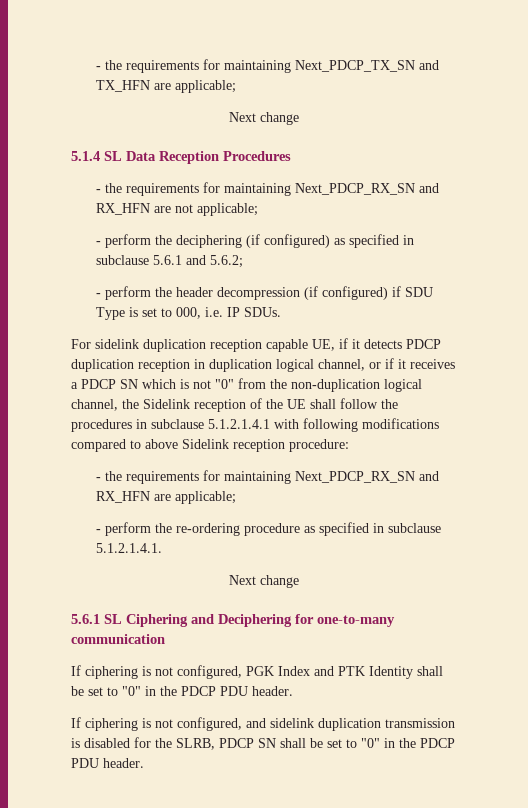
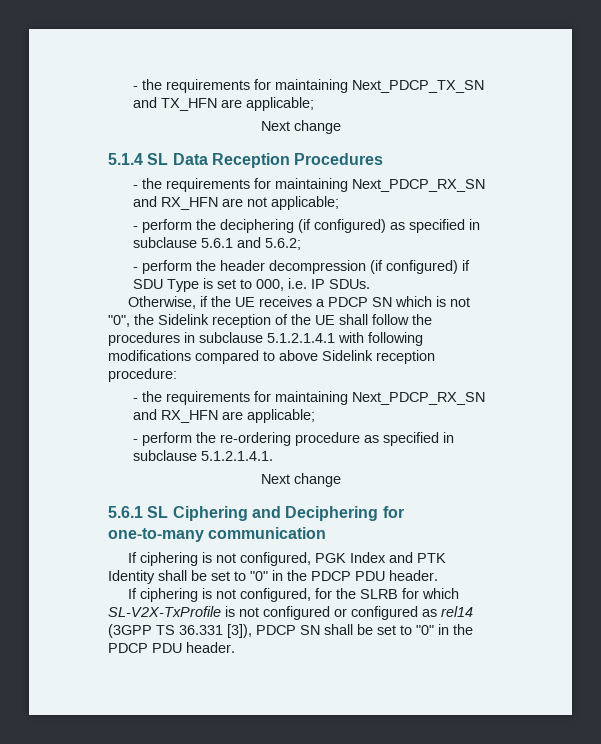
[71,338,441,352] [71,358,406,372] For sidelink duplication reception capable UE, if it detects PDCP duplication reception in duplication logical channel, or if it -> [128,296,256,309] Otherwise, if the UE
[215,378,422,392] [71,399,118,411] "0" from the non-duplication logical channel, -> [108,315,130,327] "0",
[246,718,455,731] [71,737,215,750] and sidelink duplication transmission is disabled for the SLRB, -> [315,588,460,599] [108,606,473,620] [108,624,252,638] for the SLRB for which SL-V2X-TxProfile is not configured or configured as rel14 (3GPP TS 36.331 [3]),

